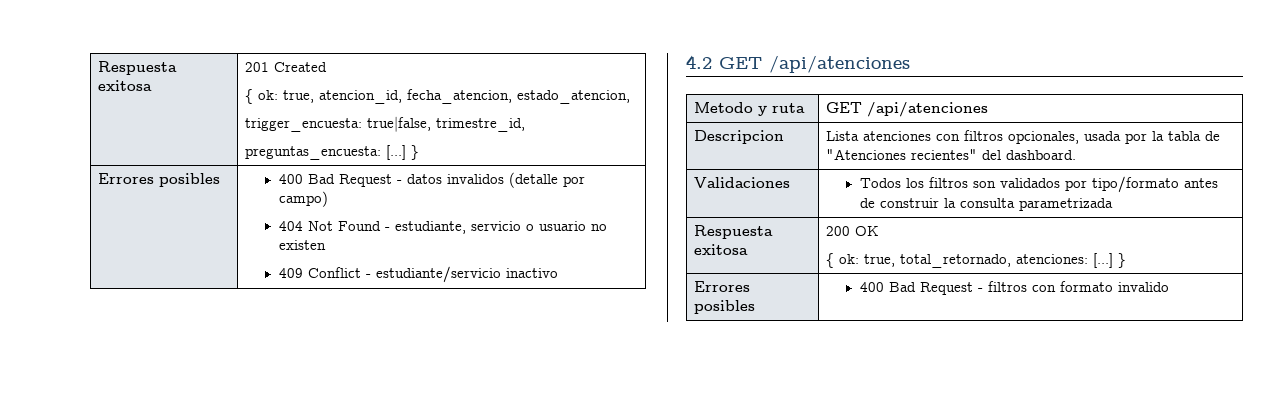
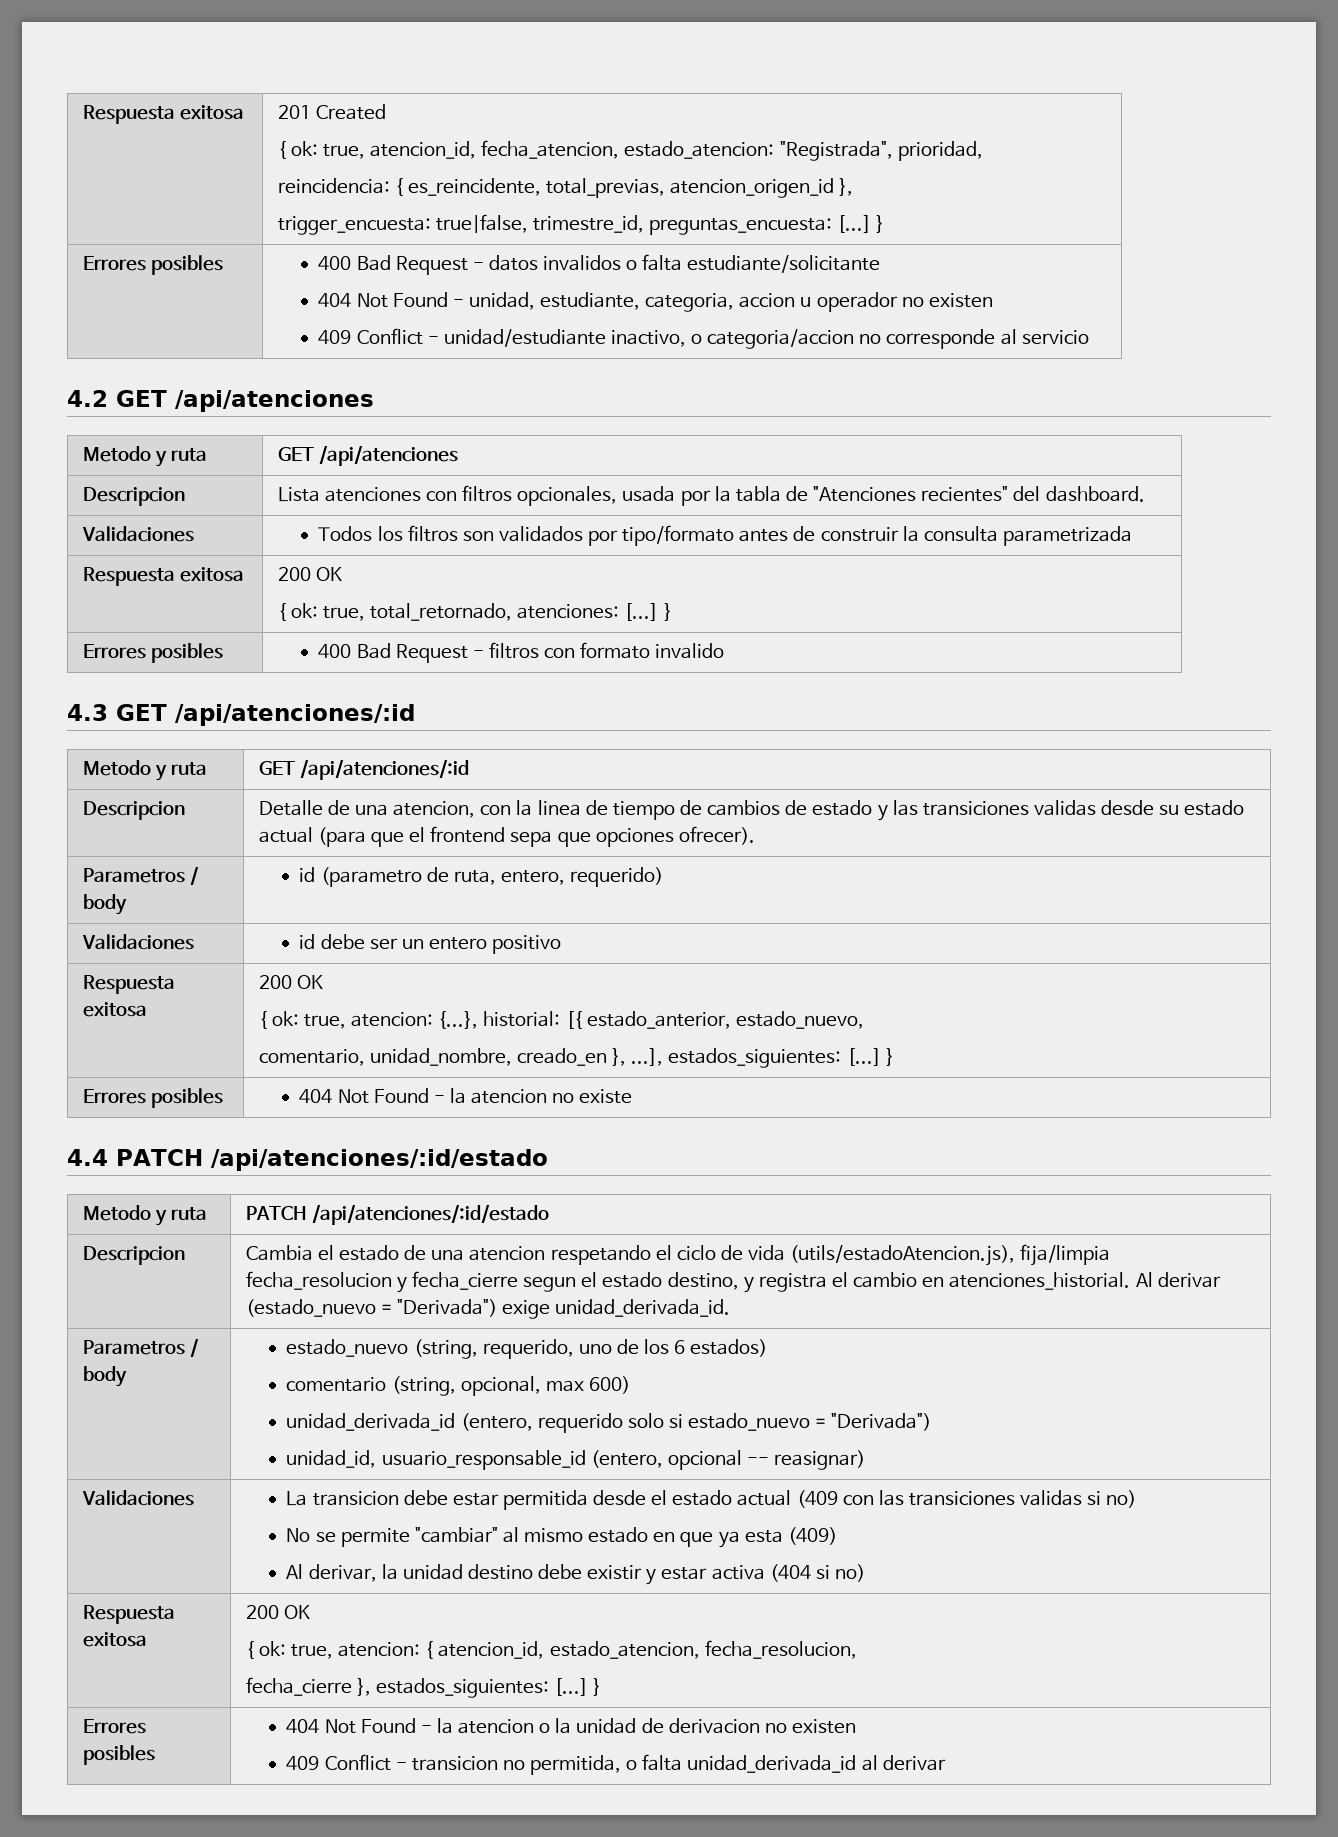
[516,90,630,104] estado_atencion, -> [624,141,983,161] [277,178,854,198] estado_atencion: "Registrada", prioridad, // reincidencia: { es_reincidente, total_previas, atencion_origen_id },
(525, 125) // -> (645, 224) none
[508,172,585,188] [278,191,328,207] [278,221,607,234] [278,240,326,250] [278,266,558,283] (detalle por campo) // 404 Not Found - estudiante, servicio o usuario no existen // 409 Conflict - estudiante/servicio inactivo -> [626,254,881,273] [318,292,993,312] [318,328,1089,349] o falta estudiante/solicitante // 404 Not Found - unidad, estudiante, categoria, accion u operador no existen // 409 Conflict - unidad/estudiante inactivo, o categoria/accion no corresponde al servicio
(1169, 287) none -> [67,704,415,726] [82,760,208,781] [258,759,469,780] [82,801,185,820] [258,800,1245,821] [258,826,755,847] [82,866,199,885] [82,894,127,915] [299,867,664,887] [81,934,194,950] [299,934,562,954] [82,975,175,994] [82,1002,147,1017] [258,975,323,989] [258,1011,864,1029] [258,1048,894,1068] [82,1088,223,1108] [299,1088,633,1104] [67,1149,548,1171] [82,1205,208,1226] [245,1204,549,1225] [82,1246,185,1265] [245,1244,1111,1266] [245,1271,1221,1293] [245,1299,731,1319] [82,1338,199,1357] [82,1366,127,1387] [286,1339,768,1359] [286,1376,630,1396] [286,1413,932,1433] [286,1450,866,1470] [81,1490,194,1506] [286,1490,1137,1510] [286,1527,837,1548] [286,1564,865,1585] [82,1605,175,1624] [82,1632,147,1647] [245,1605,310,1619] [245,1640,857,1659] [245,1677,602,1698] [82,1719,146,1734] [82,1745,155,1765] [286,1718,856,1734] [286,1754,946,1775] // 4.3 GET /api/atenciones/:id // Metodo y ruta | GET /api/atenciones/:id // Descripcion | Detalle de una atencion, con la linea de tiempo de cambios de estado y las transiciones validas desde su estado actual (para que el frontend sepa que opciones ofrecer). // Parametros / body | id (parametro de ruta, entero, requerido) // Validaciones | id debe ser un entero positivo // Respuesta exitosa | 200 OK // { ok: true, atencion: {...}, historial: [{ estado_anterior, estado_nuevo, // comentario, unidad_nombre, creado_en }, ...], estados_siguientes: [...] } // Errores posibles | 404 Not Found - la atencion no existe // 4.4 PATCH /api/atenciones/:id/estado // Metodo y ruta | PATCH /api/atenciones/:id/estado // Descripcion | Cambia el estado de una atencion respetando el ciclo de vida (utils/estadoAtencion.js), fija/limpia fecha_resolucion y fecha_cierre segun el estado destino, y registra el cambio en atenciones_historial. Al derivar (estado_nuevo = "Derivada") exige unidad_derivada_id. // Parametros / body | estado_nuevo (string, requerido, uno de los 6 estados) // comentario (string, opcional, max 600) // unidad_derivada_id (entero, requerido solo si estado_nuevo = "Derivada") // unidad_id, usuario_responsable_id (entero, opcional -- reasignar) // Validaciones | La transicion debe estar permitida desde el estado actual (409 con las transiciones validas si no) // No se permite "cambiar" al mismo estado en que ya esta (409) // Al derivar, la unidad destino debe existir y estar activa (404 si no) // Respuesta exitosa | 200 OK // { ok: true, atencion: { atencion_id, estado_atencion, fecha_resolucion, // fecha_cierre }, estados_siguientes: [...] } // Errores posibles | 404 Not Found - la atencion o la unidad de derivacion no existen // 409 Conflict - transicion no permitida, o falta unidad_derivada_id al derivar

